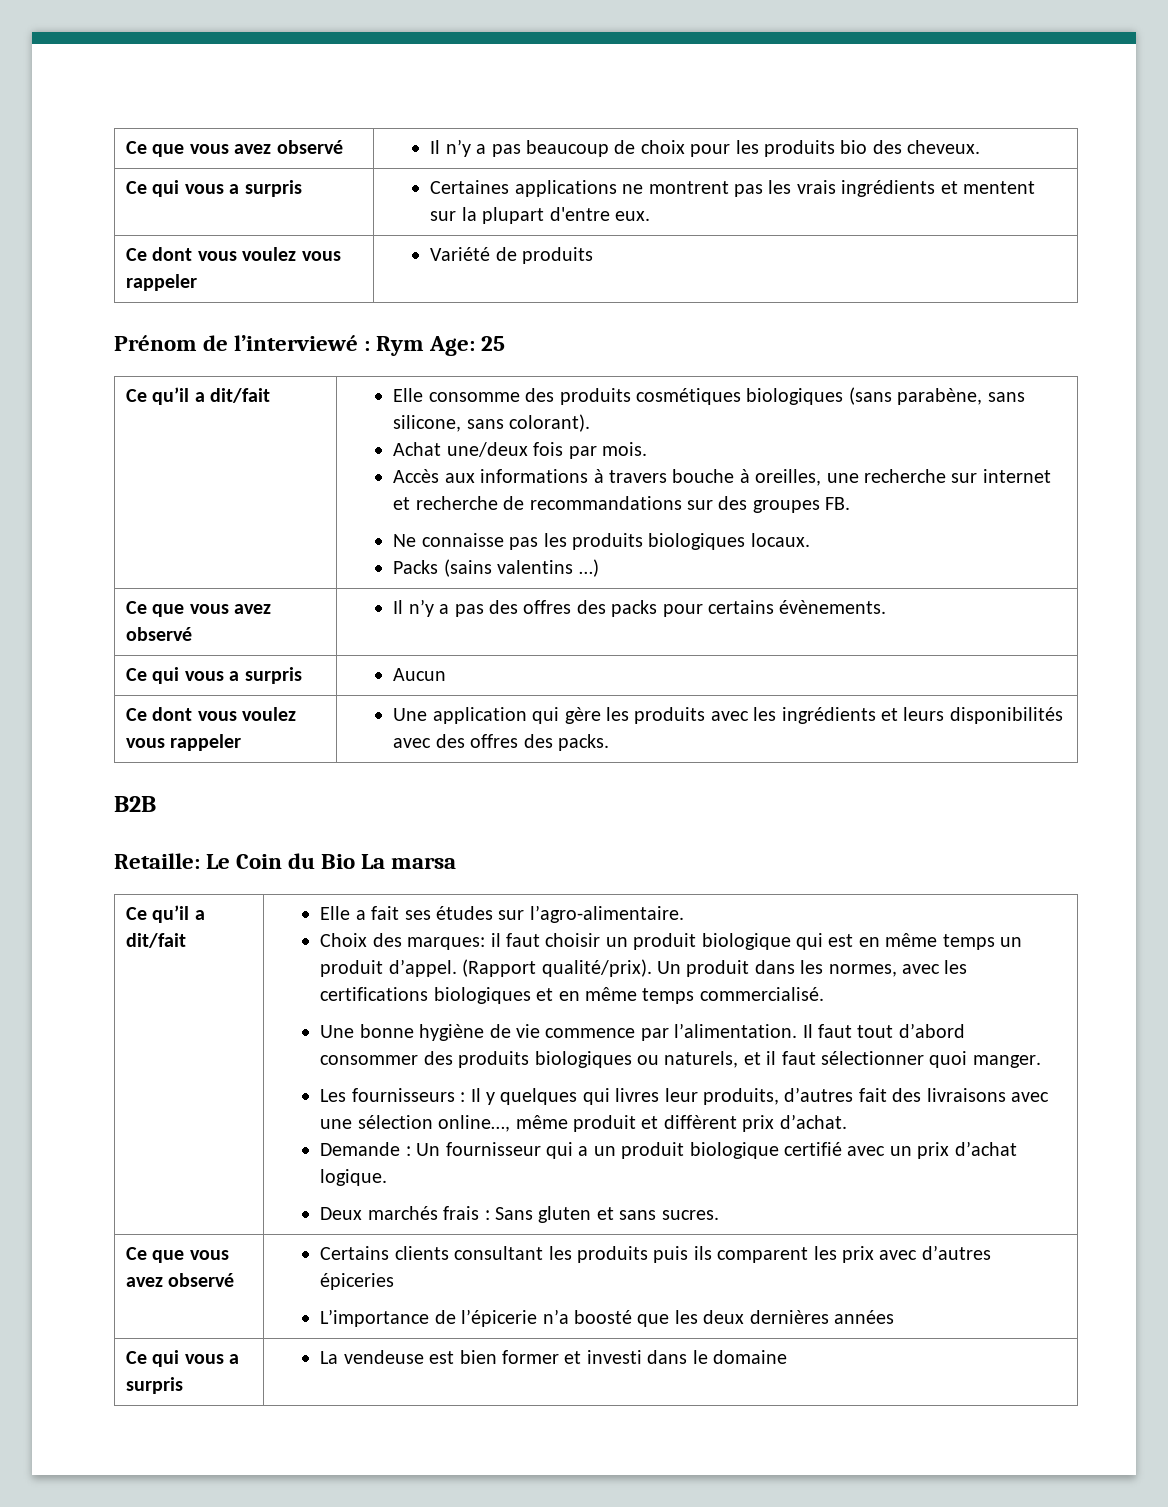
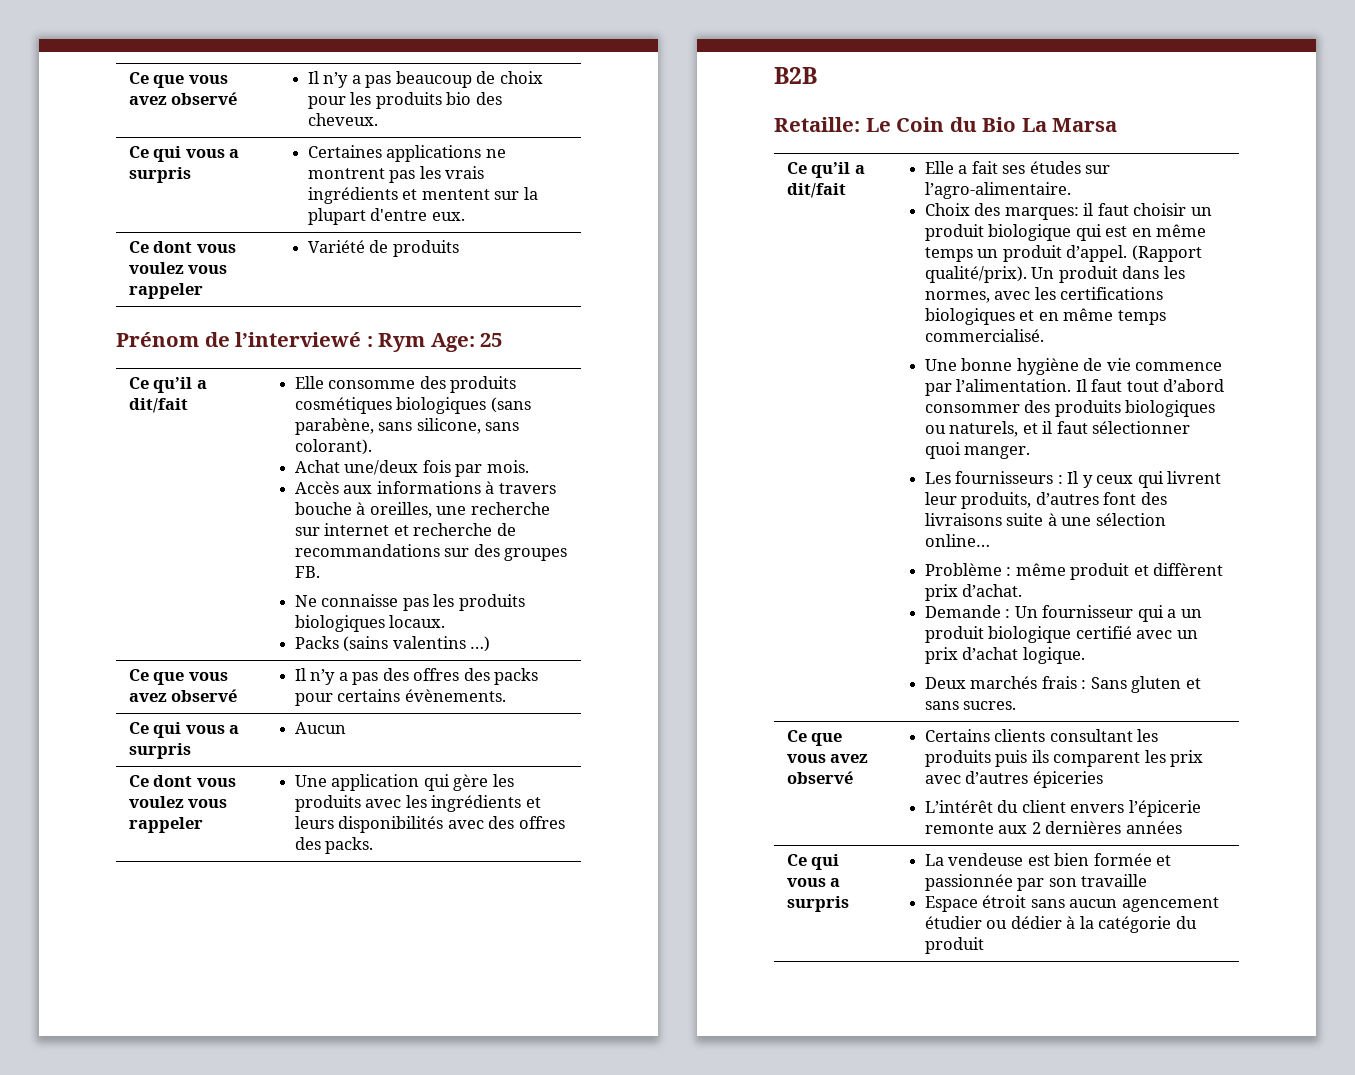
[391,857,457,869] marsa -> [1052,118,1118,132] Marsa
[500,1088,660,1105] quelques qui livres -> [1096,471,1222,488] ceux qui livrent
[858,1088,887,1102] fait -> [1103,492,1137,505] font
[1010,1092,1049,1102] [320,1115,511,1132] avec une sélection online…, -> [1006,513,1166,526] [924,534,990,547] [924,563,1012,576] suite à une sélection online… // Problème :
[320,1309,745,1327] L’importance de l’épicerie n’a boosté que les deux -> [924,800,1201,817] [924,822,1041,834] L’intérêt du client envers l’épicerie remonte aux 2
[501,1350,787,1364] former et investi dans le domaine -> [1093,853,1172,866] [924,874,1148,891] [924,895,1219,912] [924,916,1197,933] [924,937,984,954] formée et passionnée par son travaille // Espace étroit sans aucun agencement étudier ou dédier à la catégorie du produit

